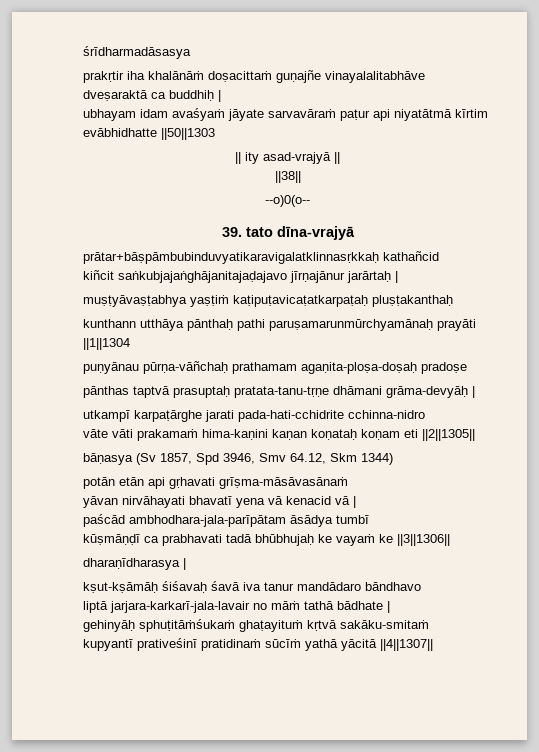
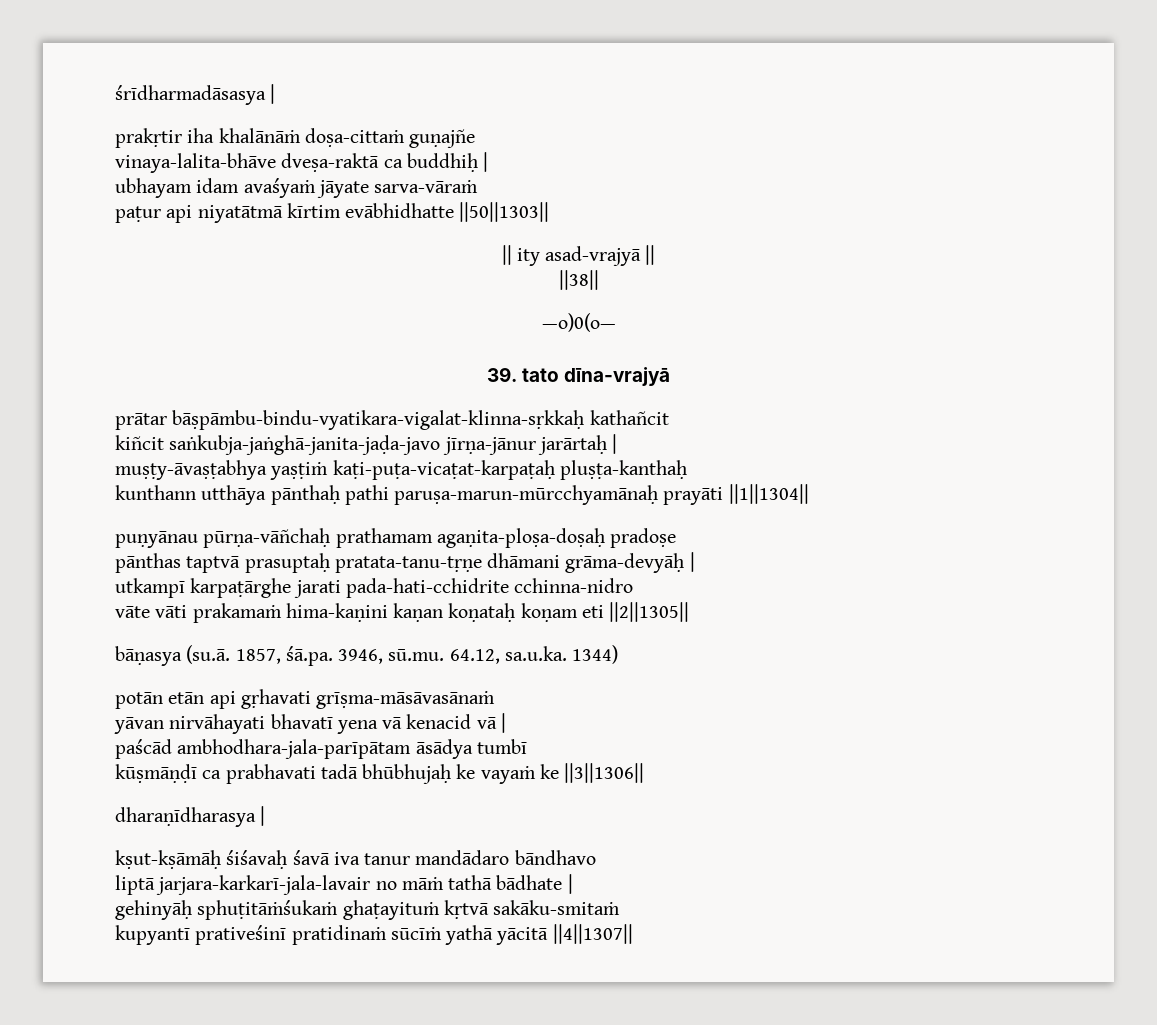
(191, 52) none -> [270,84,276,104] |
[208,71,272,82] doṣacittaṁ -> [304,128,405,147] doṣa-cittaṁ
[325,71,425,83] [83,90,148,101] vinayalalitabhāve dveṣaraktā -> [115,153,380,173] // vinaya-lalita-bhāve dveṣa-raktā
[268,109,336,118] sarvavāraṁ -> [374,180,479,193] sarva-vāraṁ //
[161,128,215,140] ||50||1303 -> [459,202,550,222] ||50||1303||
[265,195,310,207] --o)0(o-- -> [541,313,616,332] —o)0(o—
[83,251,439,264] prātar+bāṣpāmbubinduvyatikaravigalatklinnasṛkkaḥ kathañcid -> [115,410,669,430] prātar bāṣpāmbu-bindu-vyatikara-vigalat-klinna-sṛkkaḥ kathañcit
[118,271,345,283] saṅkubjajaṅghājanitajaḍajavo jīrṇajānur -> [169,435,536,455] saṅkubja-jaṅghā-janita-jaḍa-javo jīrṇa-jānur
[83,295,453,307] muṣṭyāvaṣṭabhya yaṣṭiṁ kaṭipuṭavicaṭatkarpaṭaḥ pluṣṭakanthaḥ -> [115,460,687,480] muṣṭy-āvaṣṭabhya yaṣṭiṁ kaṭi-puṭa-vicaṭat-karpaṭaḥ pluṣṭa-kanthaḥ
[269,319,476,331] [83,338,130,350] paruṣamarunmūrchyamānaḥ prayāti ||1||1304 -> [394,484,809,505] paruṣa-marun-mūrcchyamānaḥ prayāti ||1||1304||
[136,453,357,465] (Sv 1857, Spd 3946, Smv 64.12, Skm -> [186,645,567,666] (su.ā. 1857, śā.pa. 3946, sū.mu. 64.12, sa.u.ka.

